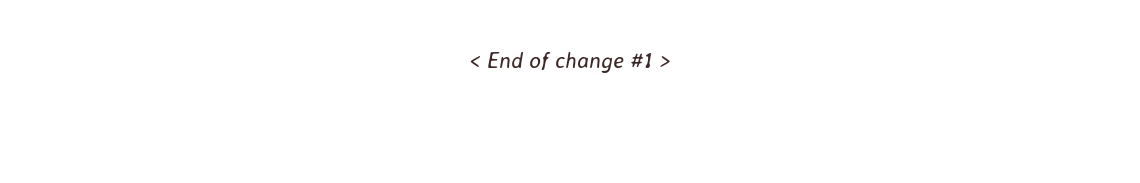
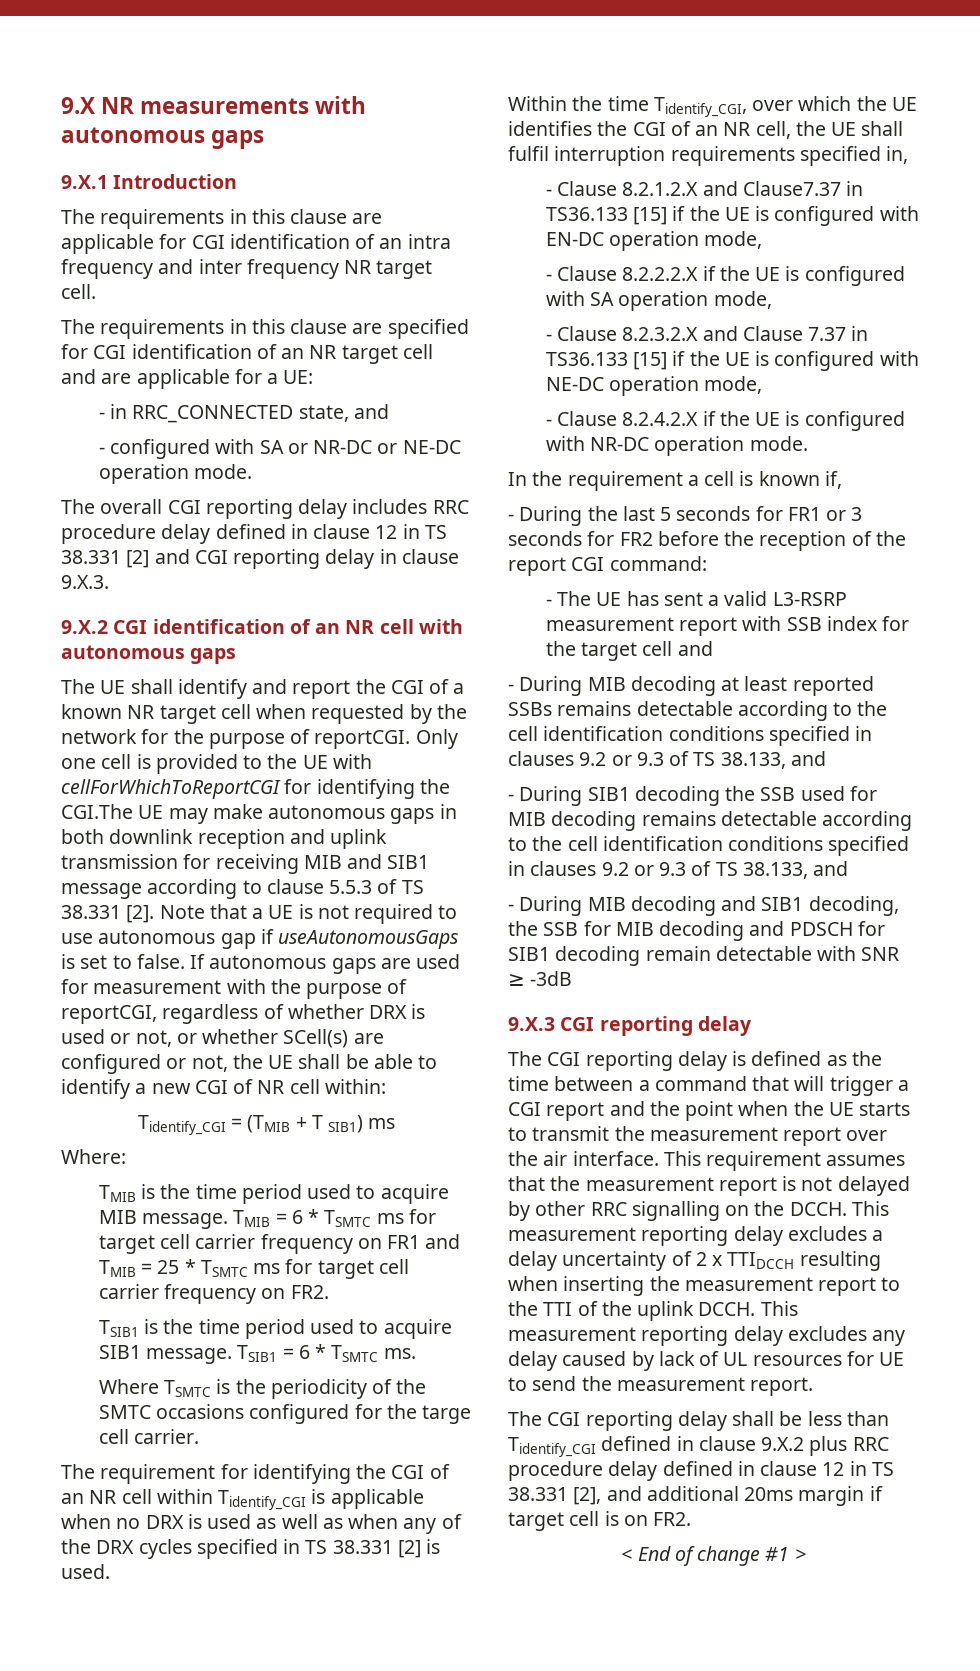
(469, 62) none -> [61,96,367,114] [61,127,265,149] [61,174,238,189] [61,209,383,229] [61,234,451,254] [61,259,433,279] [61,284,96,299] [61,319,469,339] [61,344,433,364] [61,369,314,389] [98,404,389,423] [98,439,461,459] [98,464,253,484] [61,499,469,519] [61,524,447,544] [61,549,459,569] [61,575,109,589] [61,619,463,634] [61,645,237,664] [61,679,465,699] [61,704,467,724] [61,729,458,749] [61,754,372,774] [61,779,450,799] [61,804,457,824] [61,829,388,849] [61,854,430,874] [61,879,424,899] [61,904,458,924] [61,929,460,949] [61,954,461,974] [61,979,408,999] [61,1004,426,1024] [61,1029,384,1048] [61,1054,438,1074] [61,1079,386,1099] [137,1115,396,1135] [61,1149,126,1164] [98,1184,449,1204] [98,1209,436,1229] [98,1234,461,1254] [98,1259,409,1279] [98,1284,329,1304] [98,1319,452,1339] [98,1344,416,1364] [98,1379,427,1399] [98,1404,472,1424] [98,1429,200,1444] [61,1464,450,1484] [61,1489,424,1510] [61,1514,462,1534] [61,1539,441,1559] [61,1564,110,1579] [508,96,917,117] [508,121,904,139] [508,146,909,166] [545,181,864,196] [545,206,919,226] [545,231,763,251] [545,266,905,286] [545,291,772,311] [545,326,869,341] [545,351,919,371] [545,376,763,396] [545,411,905,431] [545,436,808,456] [508,471,842,491] [508,506,863,526] [508,531,906,551] [508,556,707,576] [545,591,847,606] [545,616,910,636] [545,641,713,661] [508,676,874,696] [508,701,888,721] [508,726,873,746] [508,751,826,769] [508,786,877,806] [508,811,913,831] [508,836,910,856] [508,861,849,879] [508,896,899,916] [508,921,885,941] [508,946,900,966] [508,971,573,986] [508,1016,752,1036] [508,1051,882,1071] [508,1076,909,1096] [508,1101,911,1121] [508,1126,888,1146] [508,1151,906,1171] [508,1176,910,1196] [508,1201,889,1221] [508,1226,884,1246] [508,1251,881,1271] [508,1276,901,1296] [508,1301,798,1321] [508,1326,906,1346] [508,1351,905,1371] [508,1376,814,1396] [508,1411,889,1431] [508,1436,889,1457] [508,1461,894,1481] [508,1486,883,1506] [508,1511,692,1531] 9.X NR measurements with autonomous gaps // 9.X.1 Introduction // The requirements in this clause are applicable for CGI identification of an intra frequency and inter frequency NR target cell. // The requirements in this clause are specified for CGI identification of an NR target cell and are applicable for a UE: // - in RRC_CONNECTED state, and // - configured with SA or NR-DC or NE-DC operation mode. // The overall CGI reporting delay includes RRC procedure delay defined in clause 12 in TS 38.331 [2] and CGI reporting delay in clause 9.X.3. // 9.X.2 CGI identification of an NR cell with autonomous gaps // The UE shall identify and report the CGI of a known NR target cell when requested by the network for the purpose of reportCGI. Only one cell is provided to the UE with cellForWhichToReportCGI for identifying the CGI.The UE may make autonomous gaps in both downlink reception and uplink transmission for receiving MIB and SIB1 message according to clause 5.5.3 of TS 38.331 [2]. Note that a UE is not required to use autonomous gap if useAutonomousGaps is set to false. If autonomous gaps are used for measurement with the purpose of reportCGI, regardless of whether DRX is used or not, or whether SCell(s) are configured or not, the UE shall be able to identify a new CGI of NR cell within: // Tidentify_CGI = (TMIB + T SIB1) ms // Where: // TMIB is the time period used to acquire MIB message. TMIB = 6 * TSMTC ms for target cell carrier frequency on FR1 and TMIB = 25 * TSMTC ms for target cell carrier frequency on FR2. // TSIB1 is the time period used to acquire SIB1 message. TSIB1 = 6 * TSMTC ms. // Where TSMTC is the periodicity of the SMTC occasions configured for the targe cell carrier. // The requirement for identifying the CGI of an NR cell within Tidentify_CGI is applicable when no DRX is used as well as when any of the DRX cycles specified in TS 38.331 [2] is used. // Within the time Tidentify_CGI, over which the UE identifies the CGI of an NR cell, the UE shall fulfil interruption requirements specified in, // - Clause 8.2.1.2.X and Clause7.37 in TS36.133 [15] if the UE is configured with EN-DC operation mode, // - Clause 8.2.2.2.X if the UE is configured with SA operation mode, // - Clause 8.2.3.2.X and Clause 7.37 in TS36.133 [15] if the UE is configured with NE-DC operation mode, // - Clause 8.2.4.2.X if the UE is configured with NR-DC operation mode. // In the requirement a cell is known if, // - During the last 5 seconds for FR1 or 3 seconds for FR2 before the reception of the report CGI command: // - The UE has sent a valid L3-RSRP measurement report with SSB index for the target cell and // - During MIB decoding at least reported SSBs remains detectable according to the cell identification conditions specified in clauses 9.2 or 9.3 of TS 38.133, and // - During SIB1 decoding the SSB used for MIB decoding remains detectable according to the cell identification conditions specified in clauses 9.2 or 9.3 of TS 38.133, and // - During MIB decoding and SIB1 decoding, the SSB for MIB decoding and PDSCH for SIB1 decoding remain detectable with SNR ≥ -3dB // 9.X.3 CGI reporting delay // The CGI reporting delay is defined as the time between a command that will trigger a CGI report and the point when the UE starts to transmit the measurement report over the air interface. This requirement assumes that the measurement report is not delayed by other RRC signalling on the DCCH. This measurement reporting delay excludes a delay uncertainty of 2 x TTIDCCH resulting when inserting the measurement report to the TTI of the uplink DCCH. This measurement reporting delay excludes any delay caused by lack of UL resources for UE to send the measurement report. // The CGI reporting delay shall be less than Tidentify_CGI defined in clause 9.X.2 plus RRC procedure delay defined in clause 12 in TS 38.331 [2], and additional 20ms margin if target cell is on FR2. //

